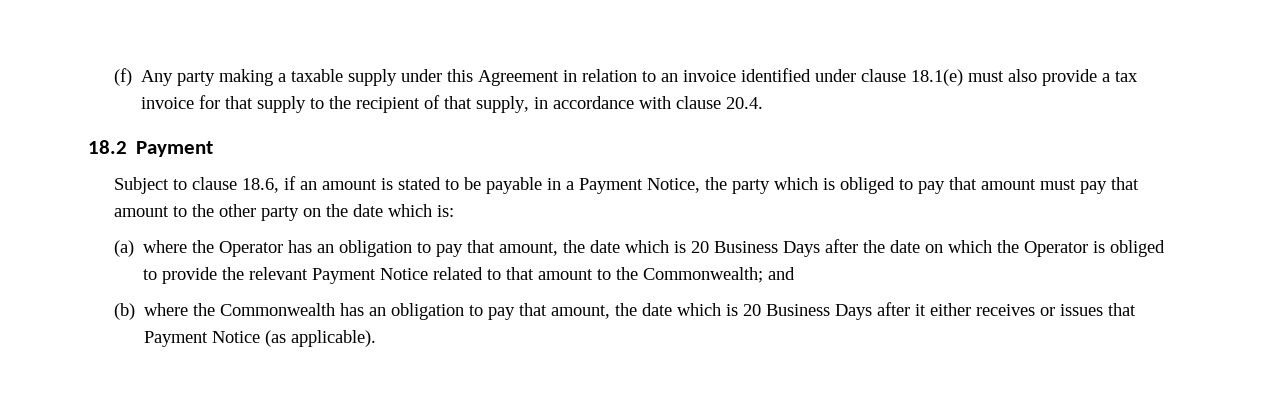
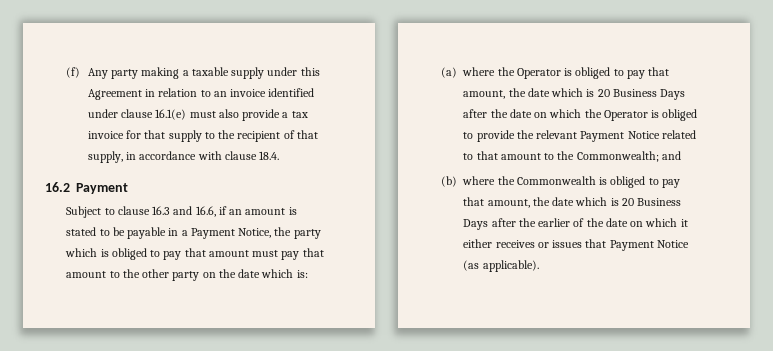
[910,69,963,86] 18.1(e) -> [155,109,187,120] 16.1(e)
[725,97,763,109] [88,140,127,154] 20.4. // 18.2 -> [259,151,280,160] [45,182,70,192] 18.4. // 16.2
[241,178,279,193] 18.6, -> [152,206,216,217] 16.3 and 16.6,
[287,240,412,257] has an obligation -> [564,67,611,79] is obliged
[339,303,464,320] has an obligation -> [599,176,646,188] is obliged
(910, 309) none -> [518,218,678,227] the earlier of the date on which

